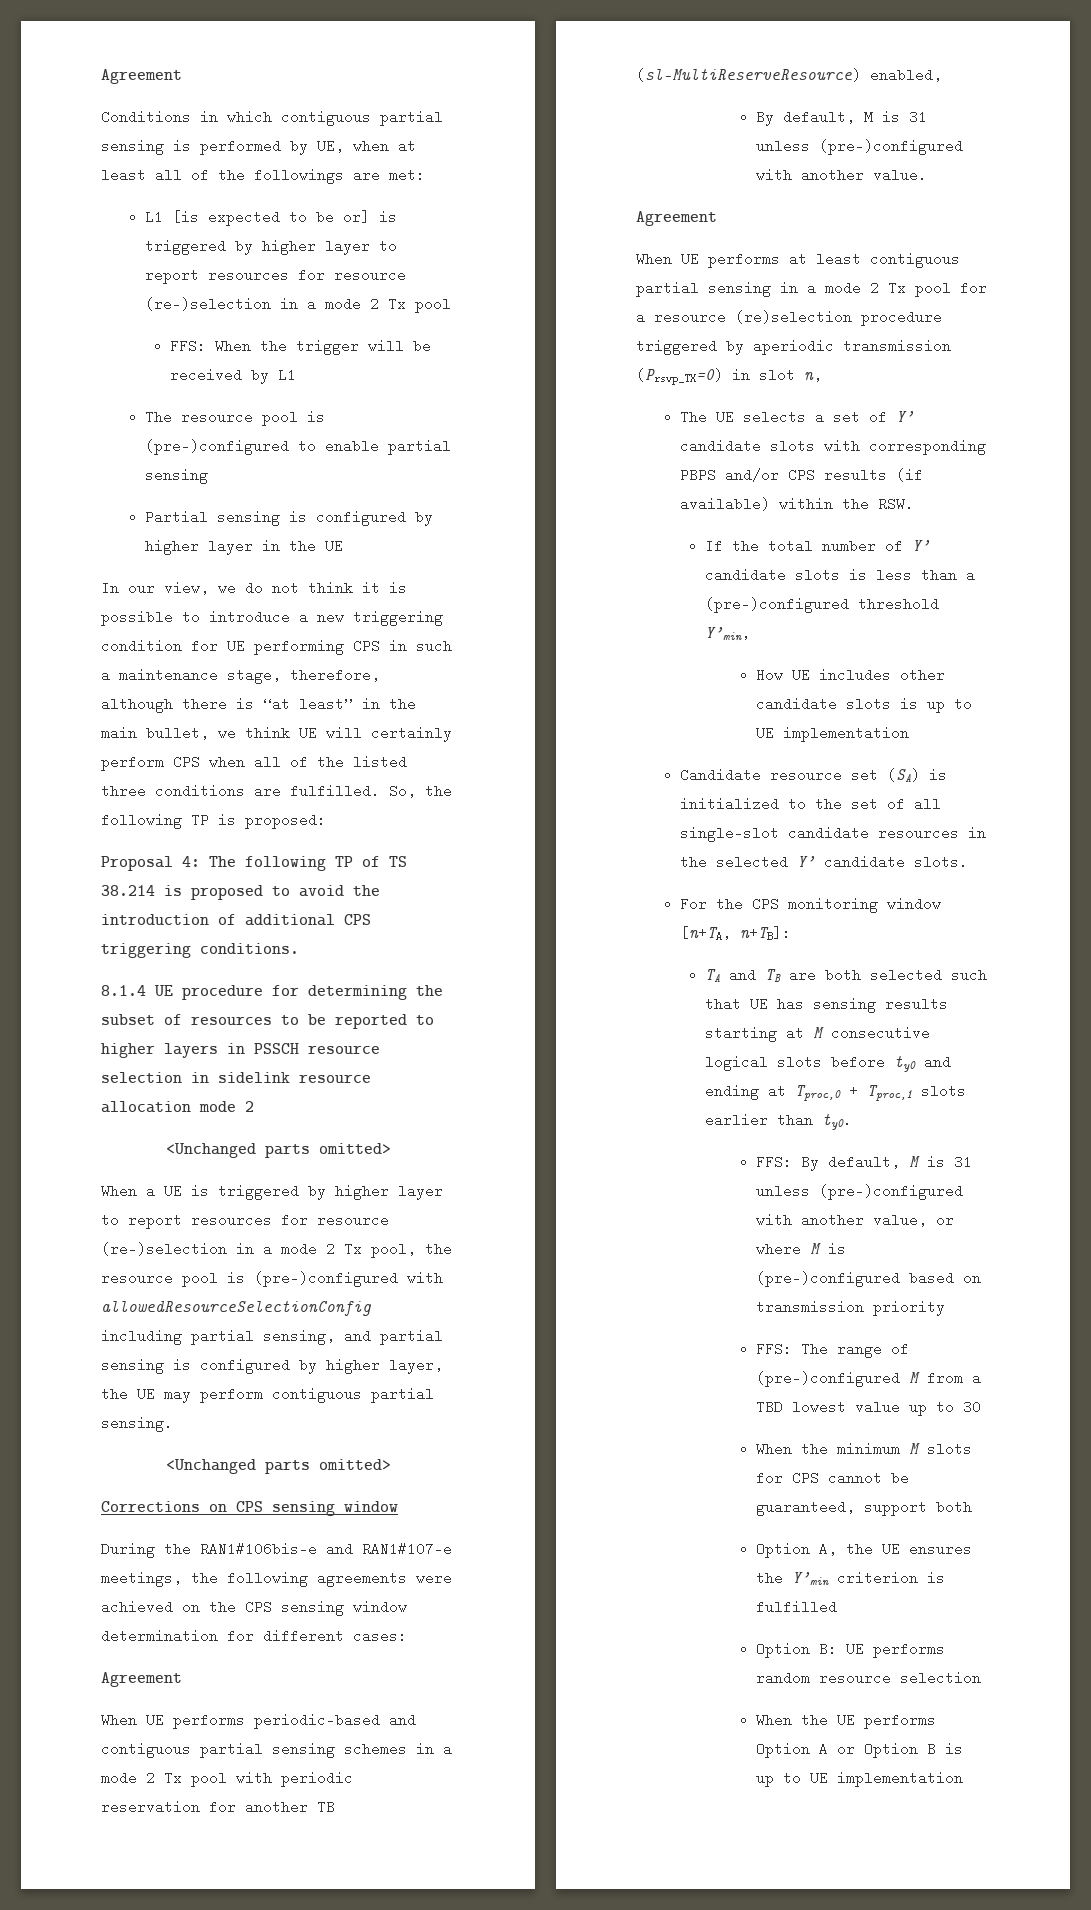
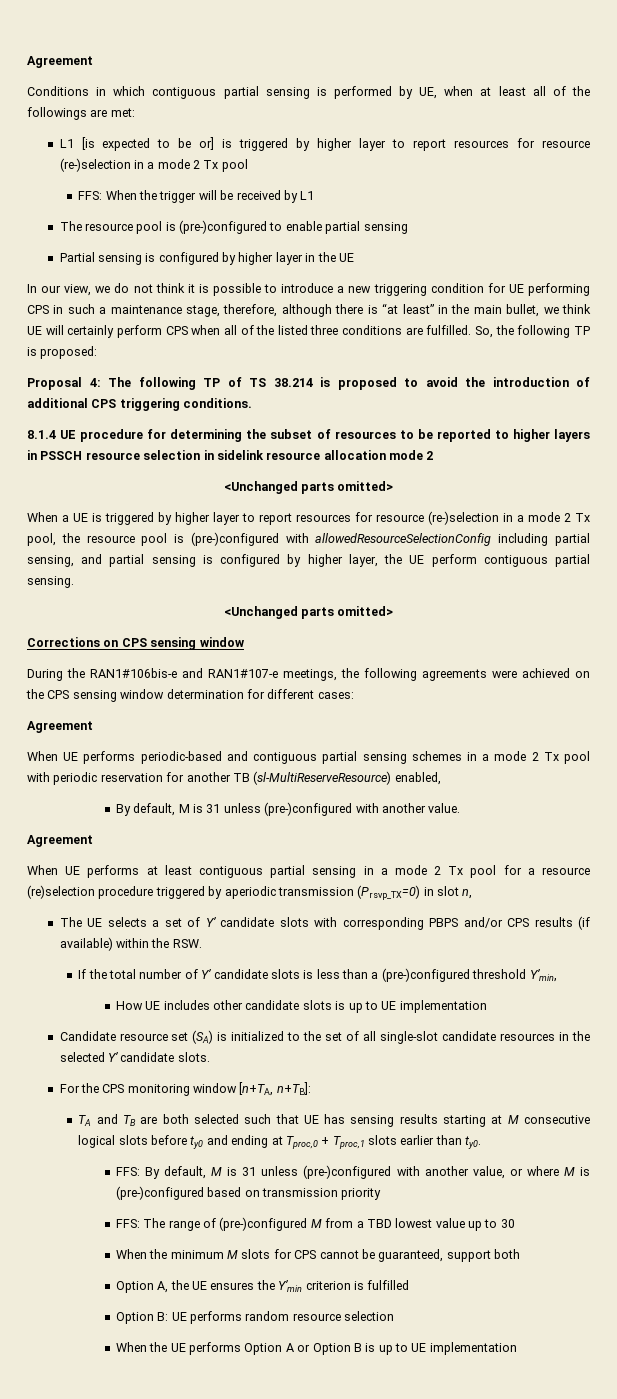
[164,1387,191,1403] may -> (425, 559) none

